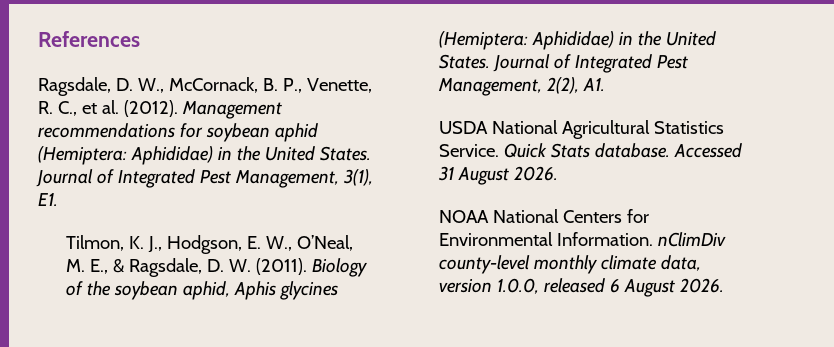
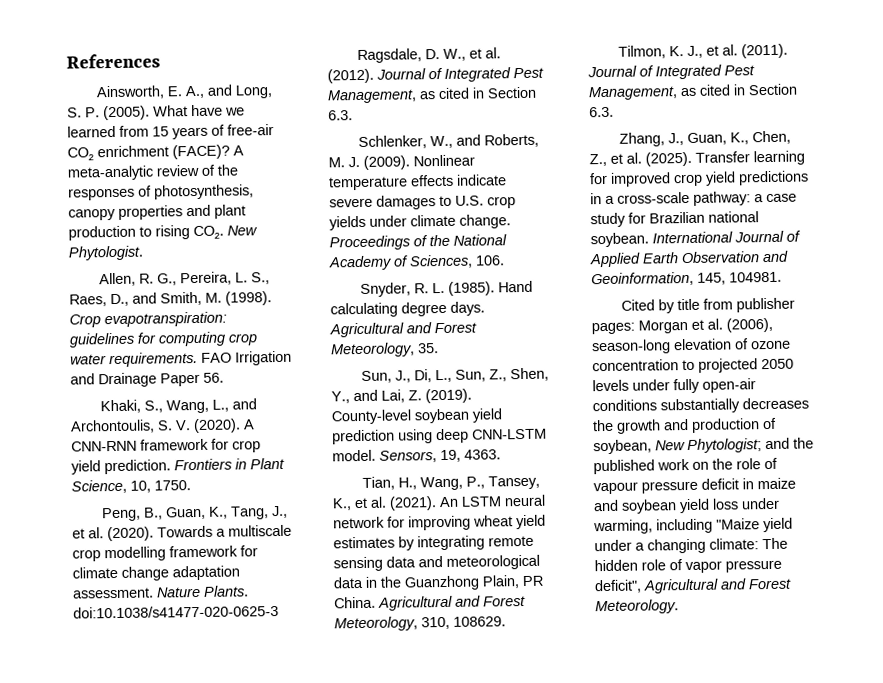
[38,77,372,96] [38,100,282,119] [38,123,318,142] [38,146,371,165] [36,169,373,188] [38,193,58,206] [65,235,353,254] [65,258,367,277] [65,281,338,300] [438,31,716,50] [438,54,688,73] [437,77,605,96] [438,120,724,139] [438,143,742,158] [437,166,558,185] [438,209,649,223] [438,232,726,247] [438,255,701,274] [438,278,724,297] Ragsdale, D. W., McCornack, B. P., Venette, R. C., et al. (2012). Management recommendations for soybean aphid (Hemiptera: Aphididae) in the United States. Journal of Integrated Pest Management, 3(1), E1. // Tilmon, K. J., Hodgson, E. W., O’Neal, M. E., & Ragsdale, D. W. (2011). Biology of the soybean aphid, Aphis glycines (Hemiptera: Aphididae) in the United States. Journal of Integrated Pest Management, 2(2), A1. // USDA National Agricultural Statistics Service. Quick Stats database. Accessed 31 August 2026. // NOAA National Centers for Environmental Information. nClimDiv county-level monthly climate data, version 1.0.0, released 6 August 2026. -> [95,84,273,100] [67,104,245,121] [67,124,274,140] [67,144,244,161] [67,164,238,181] [68,184,254,201] [68,204,246,221] [68,225,258,241] [68,245,143,261] [98,271,270,287] [69,291,272,307] [69,311,227,328] [69,331,258,348] [70,350,292,368] [70,372,224,388] [99,398,257,414] [70,418,255,434] [71,438,261,453] [71,457,285,475] [71,479,191,494] [101,505,288,522] [72,524,292,542] [72,545,258,562] [72,565,240,581] [72,585,249,599] [73,605,279,619] [356,47,501,64] [327,67,544,84] [327,86,537,104] [328,110,353,121] [357,133,539,150] [328,154,475,170] [328,174,507,191] [329,195,516,210] [329,214,511,231] [329,234,507,251] [328,254,505,271] [359,280,533,297] [330,301,485,318] [329,322,477,338] [331,342,439,358] [360,367,549,383] [331,388,472,404] [331,408,502,425] [332,428,547,445] [332,449,501,463] [361,475,540,491] [332,494,546,511] [333,514,546,531] [333,535,534,551] [333,554,540,572] [333,575,543,591] [334,595,526,611] [334,616,506,632] [617,43,788,59] [587,64,755,80] [588,83,798,101] [589,106,614,118] [618,130,791,147] [589,150,805,167] [589,170,809,187] [590,191,797,206] [590,211,759,228] [590,230,801,248] [589,250,789,268] [591,271,782,287] [620,297,795,314] [591,317,773,335] [591,338,791,355] [592,358,794,373] [592,378,756,394] [592,397,809,414] [592,417,777,434] [593,437,814,455] [593,457,778,475] [593,477,796,495] [593,497,780,514] [593,517,793,535] [594,537,788,554] [594,559,782,574] [594,578,792,594] [595,599,679,615] Ainsworth, E. A., and Long, S. P. (2005). What have we learned from 15 years of free-air CO₂ enrichment (FACE)? A meta-analytic review of the responses of photosynthesis, canopy properties and plant production to rising CO₂. New Phytologist. // Allen, R. G., Pereira, L. S., Raes, D., and Smith, M. (1998). Crop evapotranspiration: guidelines for computing crop water requirements. FAO Irrigation and Drainage Paper 56. // Khaki, S., Wang, L., and Archontoulis, S. V. (2020). A CNN-RNN framework for crop yield prediction. Frontiers in Plant Science, 10, 1750. // Peng, B., Guan, K., Tang, J., et al. (2020). Towards a multiscale crop modelling framework for climate change adaptation assessment. Nature Plants. doi:10.1038/s41477-020-0625-3 // Ragsdale, D. W., et al. (2012). Journal of Integrated Pest Management, as cited in Section 6.3. // Schlenker, W., and Roberts, M. J. (2009). Nonlinear temperature effects indicate severe damages to U.S. crop yields under climate change. Proceedings of the National Academy of Sciences, 106. // Snyder, R. L. (1985). Hand calculating degree days. Agricultural and Forest Meteorology, 35. // Sun, J., Di, L., Sun, Z., Shen, Y., and Lai, Z. (2019). County-level soybean yield prediction using deep CNN-LSTM model. Sensors, 19, 4363. // Tian, H., Wang, P., Tansey, K., et al. (2021). An LSTM neural network for improving wheat yield estimates by integrating remote sensing data and meteorological data in the Guanzhong Plain, PR China. Agricultural and Forest Meteorology, 310, 108629. // Tilmon, K. J., et al. (2011). Journal of Integrated Pest Management, as cited in Section 6.3. // Zhang, J., Guan, K., Chen, Z., et al. (2025). Transfer learning for improved crop yield predictions in a cross-scale pathway: a case study for Brazilian national soybean. International Journal of Applied Earth Observation and Geoinformation, 145, 104981. // Cited by title from publisher pages: Morgan et al. (2006), season-long elevation of ozone concentration to projected 2050 levels under fully open-air conditions substantially decreases the growth and production of soybean, New Phytologist; and the published work on the role of vapour pressure deficit in maize and soybean yield loss under warming, including "Maize yield under a changing climate: The hidden role of vapor pressure deficit", Agricultural and Forest Meteorology.

